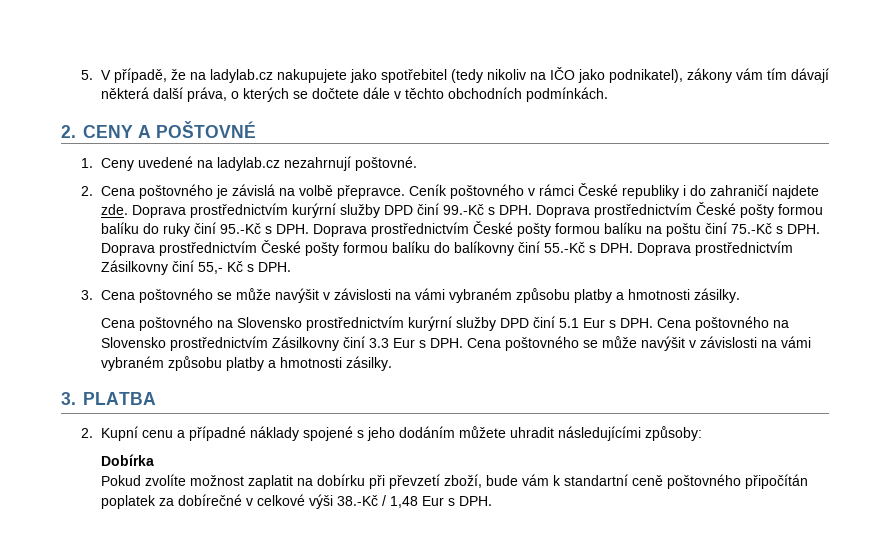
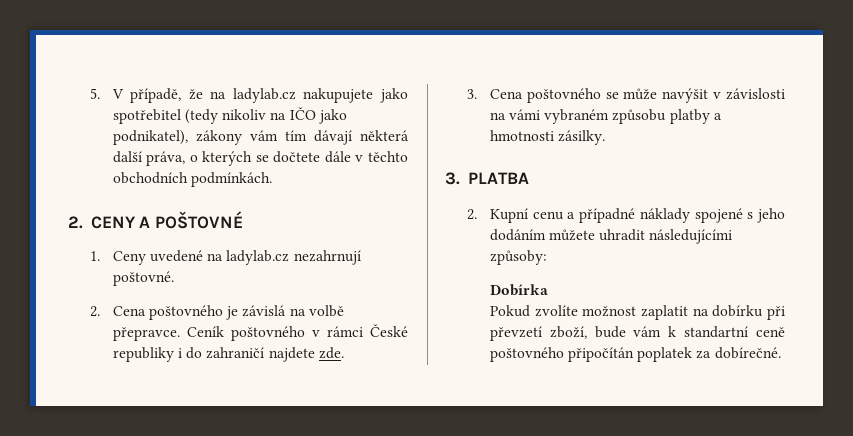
[131,202,823,218] [100,221,820,237] [100,240,793,256] [100,260,291,275] Doprava prostřednictvím kurýrní služby DPD činí 99.-Kč s DPH. Doprava prostřednictvím České pošty formou balíku do ruky činí 95.-Kč s DPH. Doprava prostřednictvím České pošty formou balíku na poštu činí 75.-Kč s DPH. Doprava prostřednictvím České pošty formou balíku do balíkovny činí 55.-Kč s DPH. Doprava prostřednictvím Zásilkovny činí 55,- Kč s DPH. -> (344, 353) none
[100,316,789,331] [100,336,811,351] [100,356,392,371] // Cena poštovného na Slovensko prostřednictvím kurýrní služby DPD činí 5.1 Eur s DPH. Cena poštovného na Slovensko prostřednictvím Zásilkovny činí 3.3 Eur s DPH. Cena poštovného se může navýšit v závislosti na vámi vybraném způsobu platby a hmotnosti zásilky. -> (605, 137) none
[177,494,492,509] dobírečné v celkové výši 38.-Kč / 1,48 Eur s DPH. -> [714,347,781,359] dobírečné.

